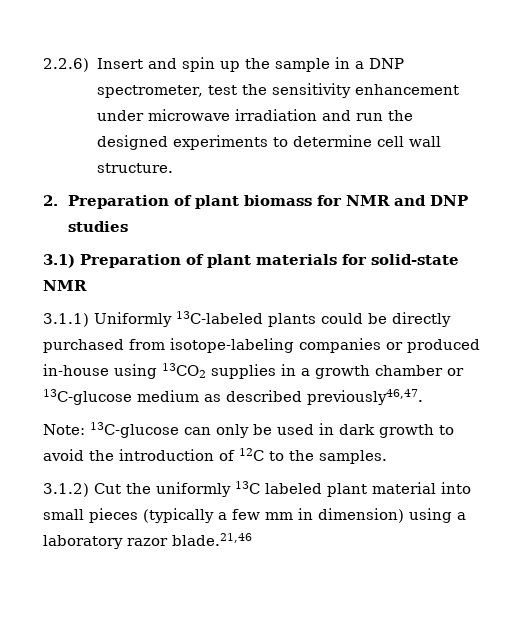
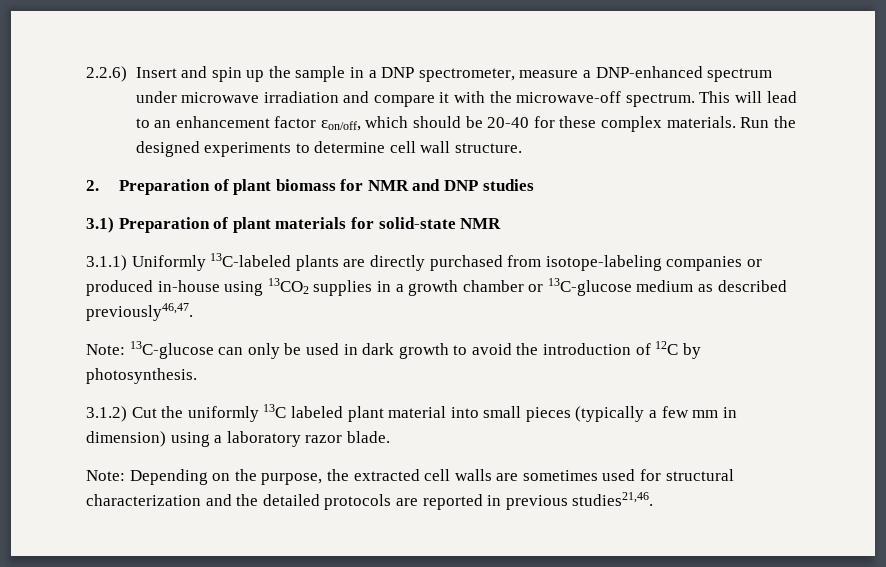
[208,83,460,98] [96,109,383,121] test the sensitivity enhancement under microwave irradiation and run -> [519,66,773,82] [135,91,797,107] [135,116,770,132] measure a DNP-enhanced spectrum under microwave irradiation and compare it with the microwave-off spectrum. This will lead to an enhancement factor εon/off, which should be 20-40 for these complex materials. Run
[321,313,387,324] could be -> [343,259,366,267] are
[269,450,387,464] to the samples. -> [682,343,701,359] [86,368,197,384] by photosynthesis.
[172,533,252,546] blade.21,46 -> [346,431,390,443] [86,469,734,485] [86,492,654,510] blade. // Note: Depending on the purpose, the extracted cell walls are sometimes used for structural characterization and the detailed protocols are reported in previous studies21,46.

